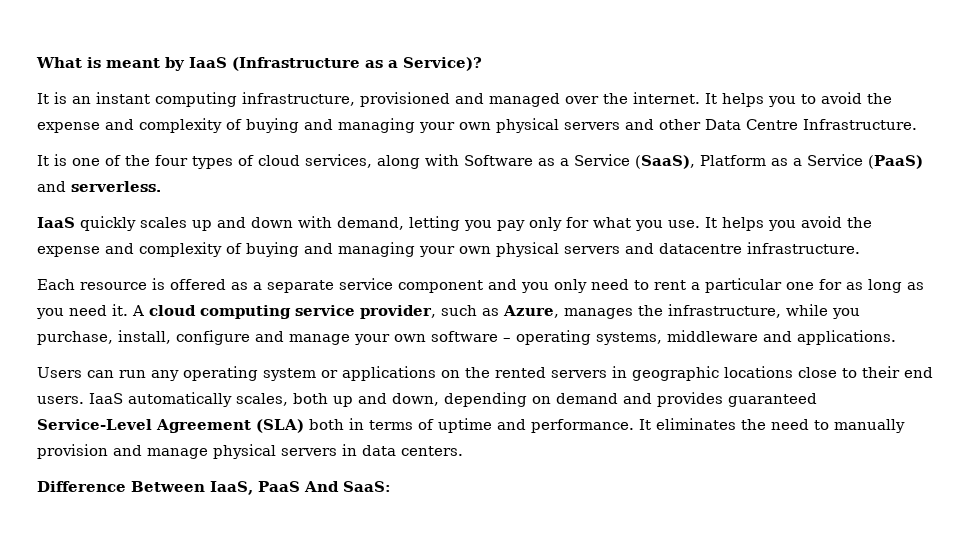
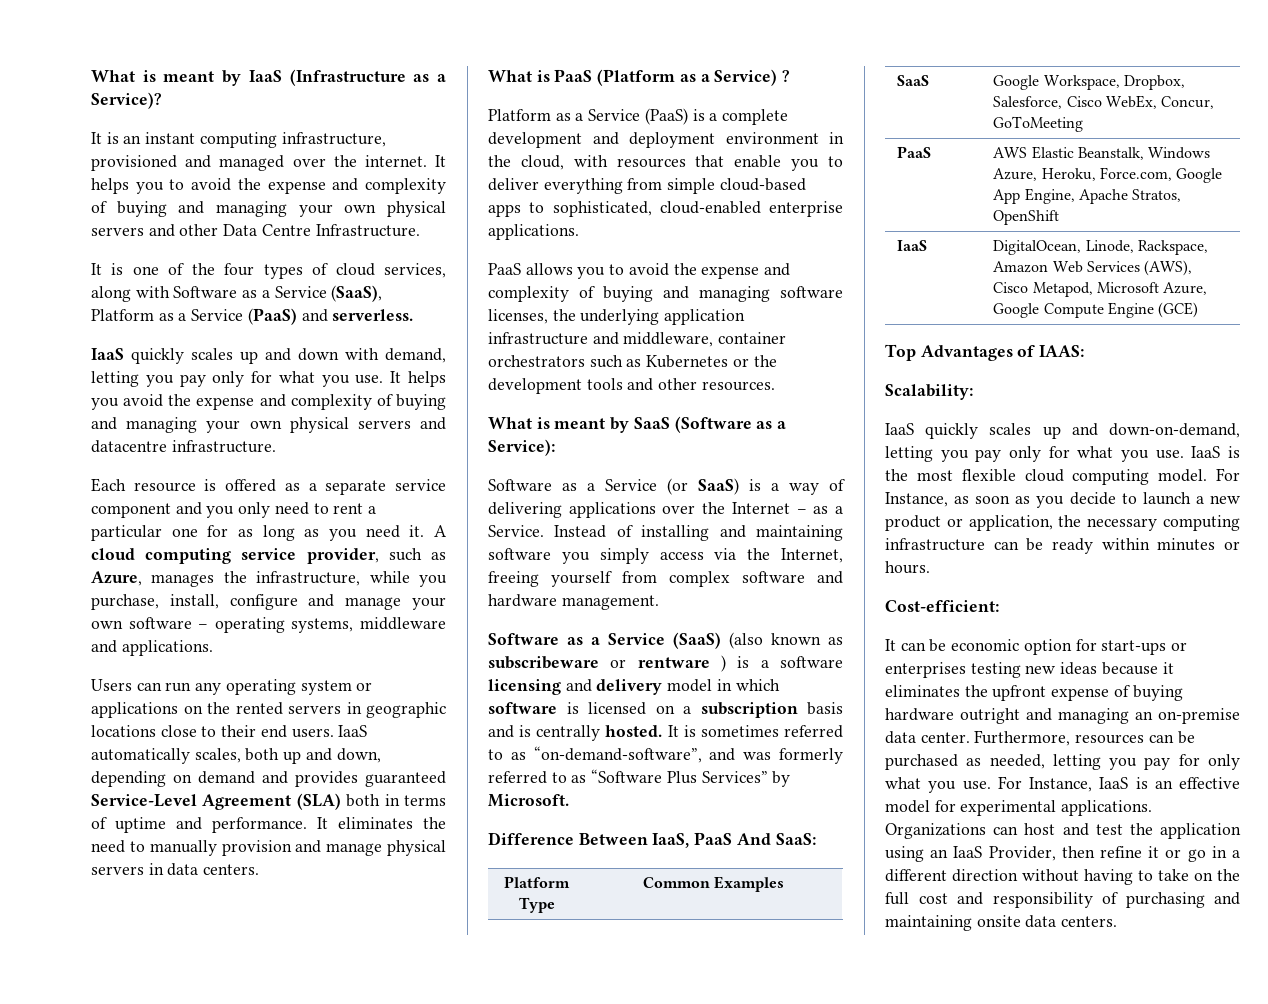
(463, 451) none -> [488,69,791,86] [488,108,789,125] [488,132,844,148] [488,155,843,171] [488,178,806,194] [488,201,843,217] [488,224,579,240] [488,263,791,279] [488,286,843,302] [488,309,746,325] [488,332,787,347] [488,355,777,368] [488,378,775,394] [488,416,787,433] [488,439,555,456] [488,478,845,495] [488,502,843,518] [488,525,843,541] [488,548,843,564] [488,571,843,587] [488,594,659,610] [488,632,843,649] [488,655,843,672] [488,679,780,695] [488,702,843,718] [488,725,843,741] [488,746,843,764] [488,769,791,787] [488,794,569,807] // What is PaaS (Platform as a Service) ? // Platform as a Service (PaaS) is a complete development and deployment environment in the cloud, with resources that enable you to deliver everything from simple cloud-based apps to sophisticated, cloud-enabled enterprise applications. // PaaS allows you to avoid the expense and complexity of buying and managing software licenses, the underlying application infrastructure and middleware, container orchestrators such as Kubernetes or the development tools and other resources. // What is meant by SaaS (Software as a Service): // Software as a Service (or SaaS) is a way of delivering applications over the Internet – as a Service. Instead of installing and maintaining software you simply access via the Internet, freeing yourself from complex software and hardware management. // Software as a Service (SaaS) (also known as subscribeware or rentware ) is a software licensing and delivery model in which software is licensed on a subscription basis and is centrally hosted. It is sometimes referred to as “on-demand-software”, and was formerly referred to as “Software Plus Services” by Microsoft.
(391, 486) none -> [504,876,570,888] [518,897,555,913] [642,876,785,892] [897,75,930,86] [993,75,1186,90] [993,95,1215,109] [993,116,1084,132] [897,146,932,158] [993,146,1211,160] [993,167,1223,183] [993,188,1182,204] [993,210,1060,225] [897,240,928,251] [993,240,1209,255] [993,260,1193,276] [993,282,1208,297] [993,302,1199,318] [885,344,1085,361] [885,384,973,400] [885,423,1240,439] [885,446,1240,462] [885,468,1240,485] [885,492,1240,508] [885,515,1240,531] [885,538,1240,554] [885,561,930,574] [885,600,999,612] [885,639,1188,655] [885,662,1174,678] [885,685,1183,701] [885,708,1240,724] [885,730,1195,746] [885,754,1240,770] [885,776,1240,793] [885,800,1153,816] [885,823,1241,839] [885,846,1240,862] [885,869,1240,885] [885,892,1240,908] [885,915,1118,931] // Platform Type | Common Examples // SaaS | Google Workspace, Dropbox, Salesforce, Cisco WebEx, Concur, GoToMeeting // PaaS | AWS Elastic Beanstalk, Windows Azure, Heroku, Force.com, Google App Engine, Apache Stratos, OpenShift // IaaS | DigitalOcean, Linode, Rackspace, Amazon Web Services (AWS), Cisco Metapod, Microsoft Azure, Google Compute Engine (GCE) // Top Advantages of IAAS: // Scalability: // IaaS quickly scales up and down-on-demand, letting you pay only for what you use. IaaS is the most flexible cloud computing model. For Instance, as soon as you decide to launch a new product or application, the necessary computing infrastructure can be ready within minutes or hours. // Cost-efficient: // It can be economic option for start-ups or enterprises testing new ideas because it eliminates the upfront expense of buying hardware outright and managing an on-premise data center. Furthermore, resources can be purchased as needed, letting you pay for only what you use. For Instance, IaaS is an effective model for experimental applications. Organizations can host and test the application using an IaaS Provider, then refine it or go in a different direction without having to take on the full cost and responsibility of purchasing and maintaining onsite data centers.

